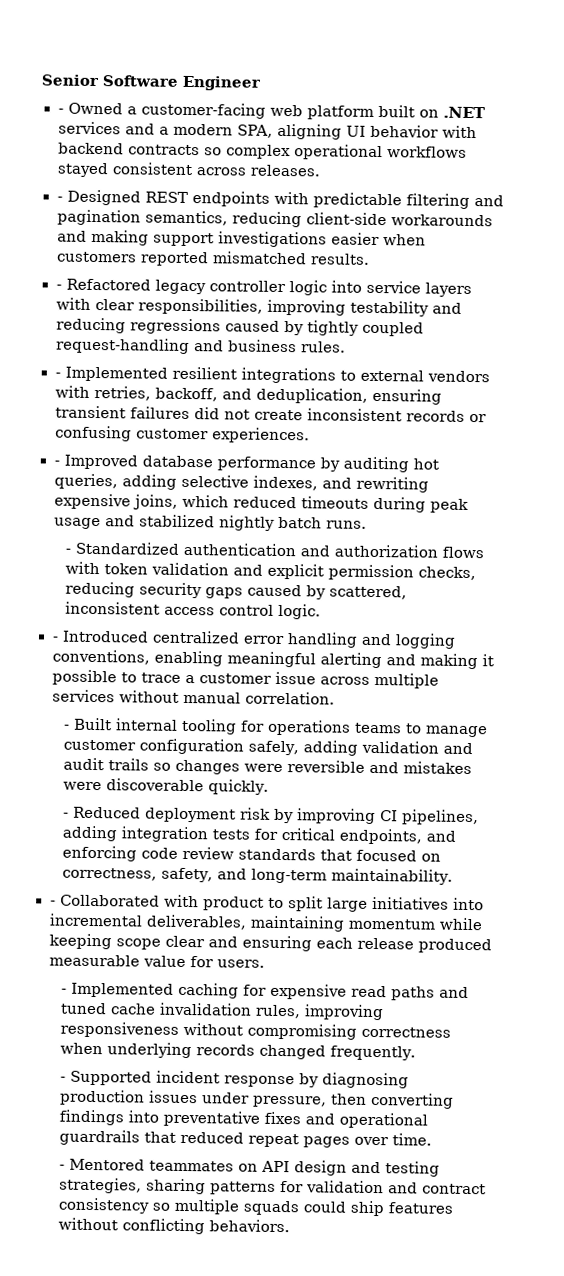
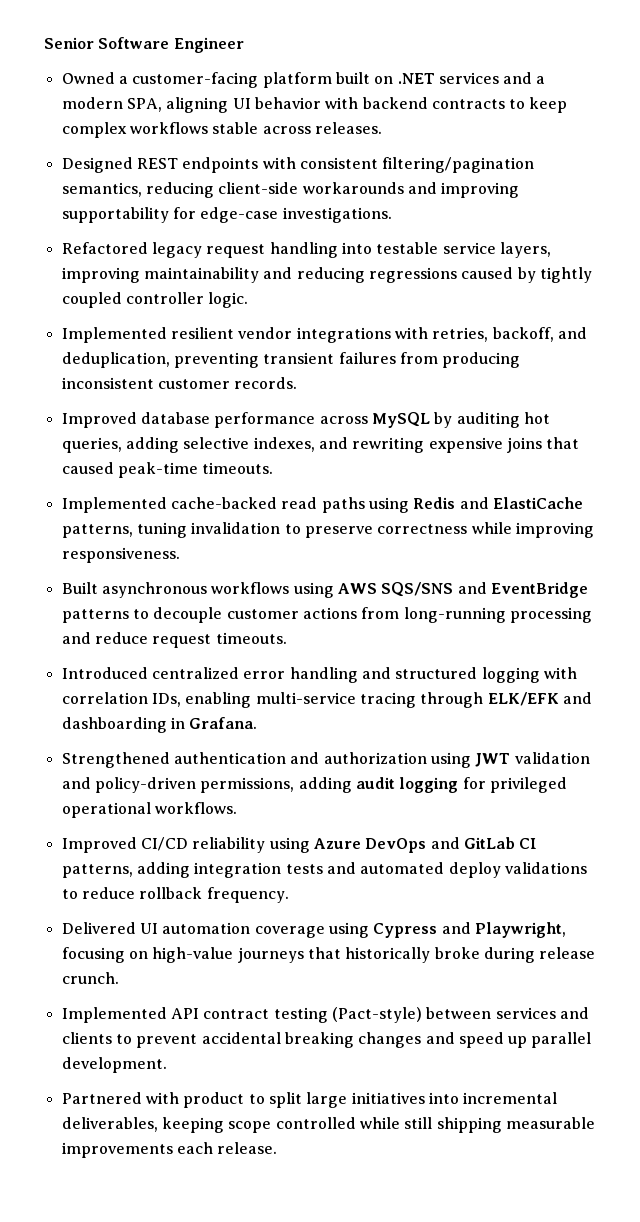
[57,108,64,114] - -> (244, 45) none
[269,104,303,117] web -> (259, 80) none
[203,144,467,161] [56,162,193,178] so complex operational workflows stayed consistent -> [509,97,568,113] [61,122,259,138] to keep complex workflows stable
[56,196,63,202] - -> (382, 128) none
[312,192,504,209] [56,209,141,226] predictable filtering and pagination -> [299,157,535,173] consistent filtering/pagination
[90,229,426,248] [55,251,370,267] [55,278,472,297] [55,297,429,317] making support investigations easier when customers reported mismatched results. // - Refactored legacy controller logic into service layers with clear responsibilities, improving testability -> [441,182,520,198] [61,207,392,223] [61,242,551,258] [61,267,259,283] improving supportability for edge-case investigations. // Refactored legacy request handling into testable service layers, improving maintainability
[55,337,346,354] [54,366,490,384] request-handling and business rules. // - Implemented resilient integrations to external vendors -> [125,292,249,308] [61,327,391,343] controller logic. // Implemented resilient vendor integrations
[371,388,442,405] ensuring -> [173,352,259,368] preventing
[193,407,487,423] [54,425,310,444] [53,460,60,466] did not create inconsistent records or confusing customer experiences. // - -> [399,352,521,368] [61,377,298,389] from producing inconsistent customer records. //
(316, 464) none -> [319,412,430,428] across MySQL
[132,494,469,513] [53,514,367,531] [64,541,484,559] [64,561,476,581] [64,581,407,600] [64,601,321,620] [51,636,59,642] joins, which reduced timeouts during peak usage and stabilized nightly batch runs. // - Standardized authentication and authorization flows with token validation and explicit permission checks, reducing security gaps caused by scattered, inconsistent access control logic. // - -> [506,437,580,453] [61,462,274,478] [61,497,583,513] [61,522,594,538] [61,547,180,563] [61,582,588,598] [61,607,592,623] [61,632,287,648] joins that caused peak-time timeouts. // Implemented cache-backed read paths using Redis and ElastiCache patterns, tuning invalidation to preserve correctness while improving responsiveness. // Built asynchronous workflows using AWS SQS/SNS and EventBridge patterns to decouple customer actions from long-running processing and reduce request timeouts. //
[394,633,456,649] [51,649,494,670] [51,669,439,689] [51,689,335,705] [63,717,488,738] [62,738,473,756] [62,757,472,775] [62,778,269,795] [62,806,479,826] [61,825,456,845] [61,845,441,862] [61,867,453,885] [49,894,160,907] logging conventions, enabling meaningful alerting and making it possible to trace a customer issue across multiple services without manual correlation. // - Built internal tooling for operations teams to manage customer configuration safely, adding validation and audit trails so changes were reversible and mistakes were discoverable quickly. // - Reduced deployment risk by improving CI pipelines, adding integration tests for critical endpoints, and enforcing code review standards that focused on correctness, safety, and long-term maintainability. // - Collaborated -> [395,667,577,683] [61,692,592,708] [61,717,258,733] [61,752,590,768] [61,777,567,793] [61,802,237,818] [61,837,538,853] [61,862,587,878] [61,887,289,903] [61,922,566,938] [61,947,596,963] [61,972,119,984] [61,1007,589,1023] [61,1032,592,1048] [61,1057,167,1073] [61,1092,142,1104] structured logging with correlation IDs, enabling multi-service tracing through ELK/EFK and dashboarding in Grafana. // Strengthened authentication and authorization using JWT validation and policy-driven permissions, adding audit logging for privileged operational workflows. // Improved CI/CD reliability using Azure DevOps and GitLab CI patterns, adding integration tests and automated deploy validations to reduce rollback frequency. // Delivered UI automation coverage using Cypress and Playwright, focusing on high-value journeys that historically broke during release crunch. // Implemented API contract testing (Pact-style) between services and clients to prevent accidental breaking changes and speed up parallel development. // Partnered
[249,915,483,932] [48,933,492,954] [48,954,265,968] [60,982,469,1001] [59,1002,384,1021] [59,1021,451,1040] [59,1042,416,1061] [59,1070,409,1089] [59,1089,454,1109] [58,1109,428,1129] [58,1129,432,1148] [58,1158,440,1177] [58,1177,486,1195] [57,1197,453,1217] [57,1217,290,1235] maintaining momentum while keeping scope clear and ensuring each release produced measurable value for users. // - Implemented caching for expensive read paths and tuned cache invalidation rules, improving responsiveness without compromising correctness when underlying records changed frequently. // - Supported incident response by diagnosing production issues under pressure, then converting findings into preventative fixes and operational guardrails that reduced repeat pages over time. // - Mentored teammates on API design and testing strategies, sharing patterns for validation and contract consistency so multiple squads could ship features without conflicting behaviors. -> [161,1117,595,1133] [61,1142,278,1158] keeping scope controlled while still shipping measurable improvements each release.

